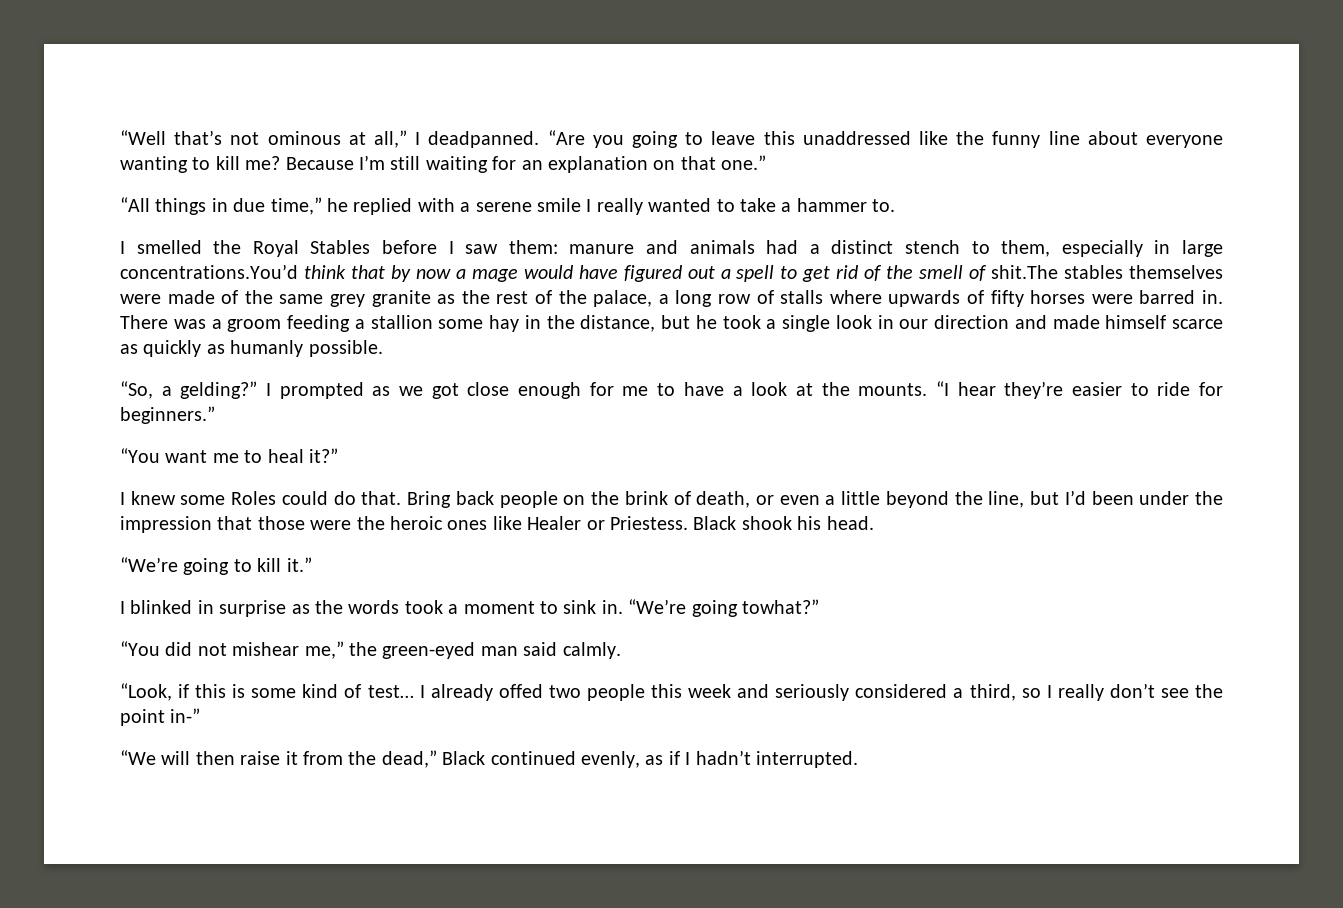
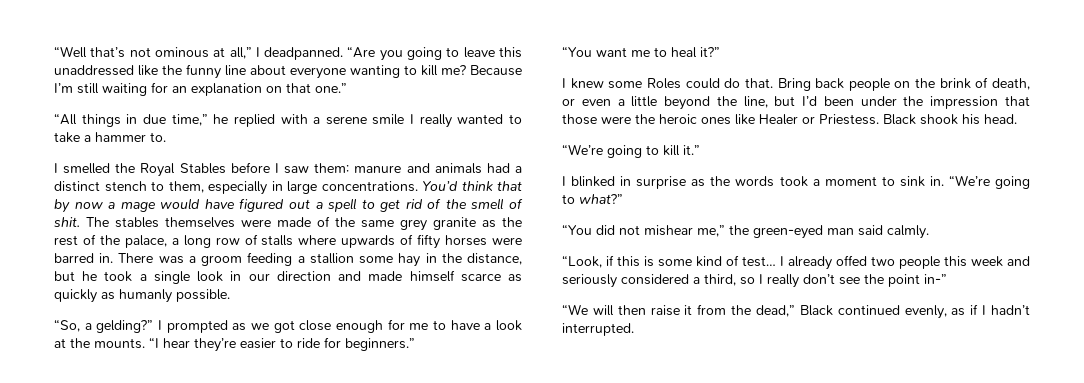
[120,264,298,279] concentrations.You’d -> [321,181,458,192] concentrations. You’d
[991,265,1059,279] shit.The -> [54,217,109,227] shit. The
[741,599,819,614] towhat?” -> [562,194,623,204] to what?”

